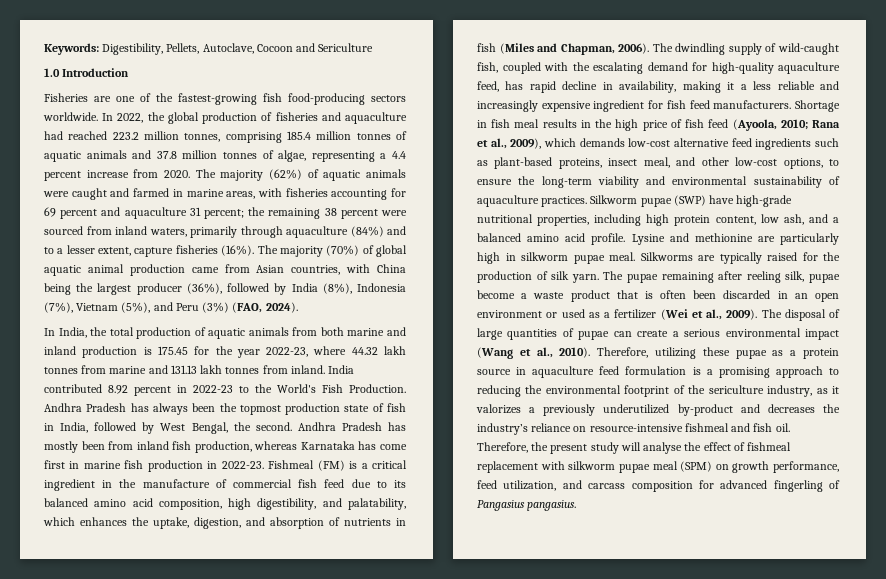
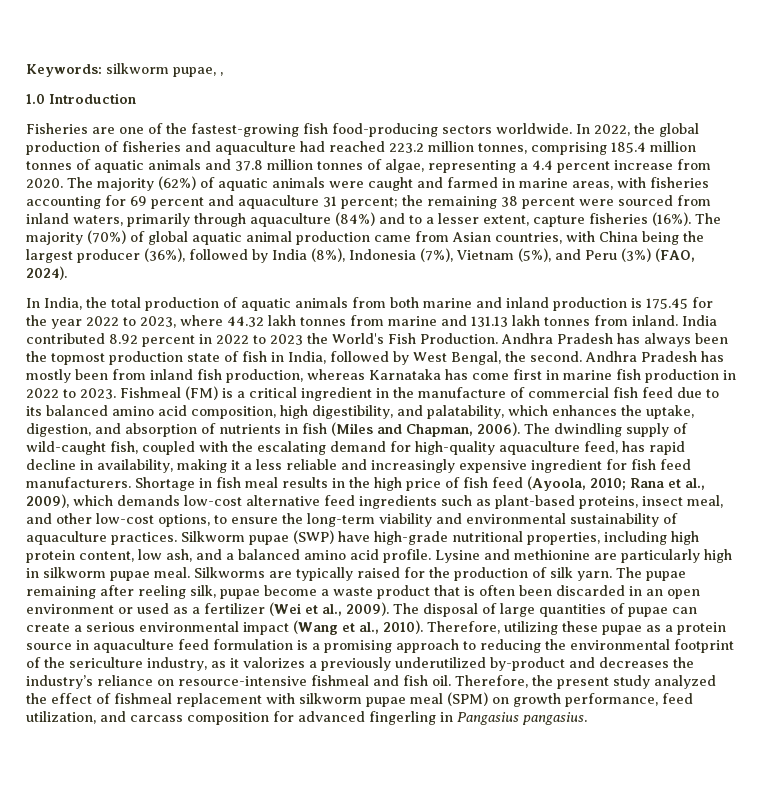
[102,43,374,55] Digestibility, Pellets, Autoclave, Cocoon and Sericulture -> [106,63,223,77] silkworm pupae, ,
[266,347,309,357] 2022-23, -> [86,316,176,328] 2022 to 2023,
[193,385,249,393] 2022-23 to -> [216,334,303,345] 2022 to 2023
[221,461,264,469] 2022-23. -> [26,388,116,399] 2022 to 2023.
[620,442,683,454] will analyse -> [654,675,716,689] analyzed
[829,480,840,489] of -> [440,712,453,722] in

